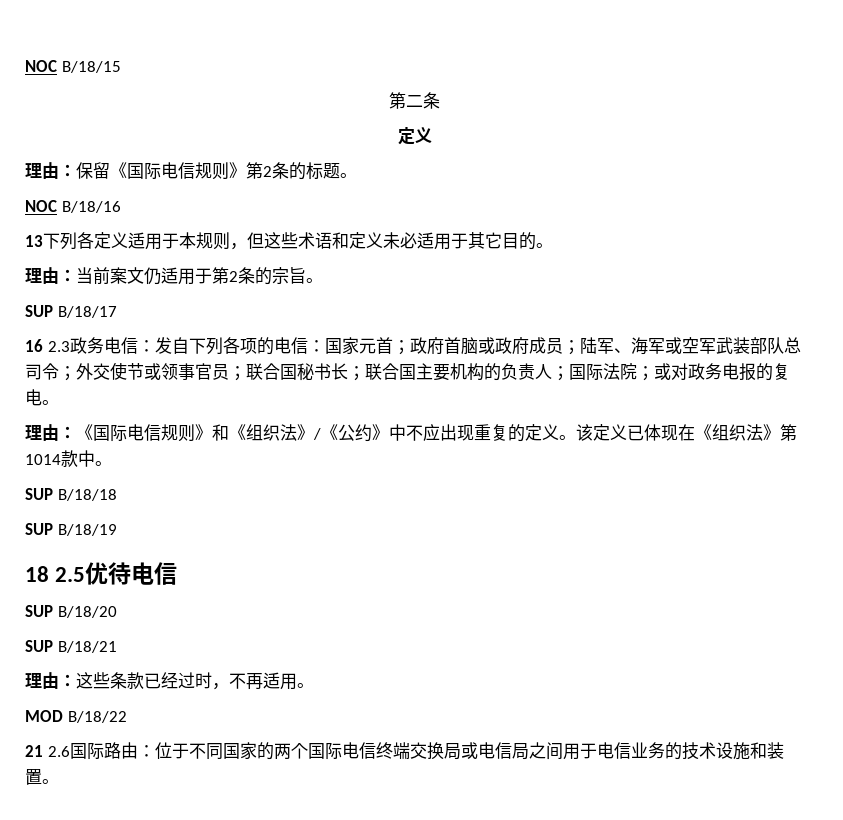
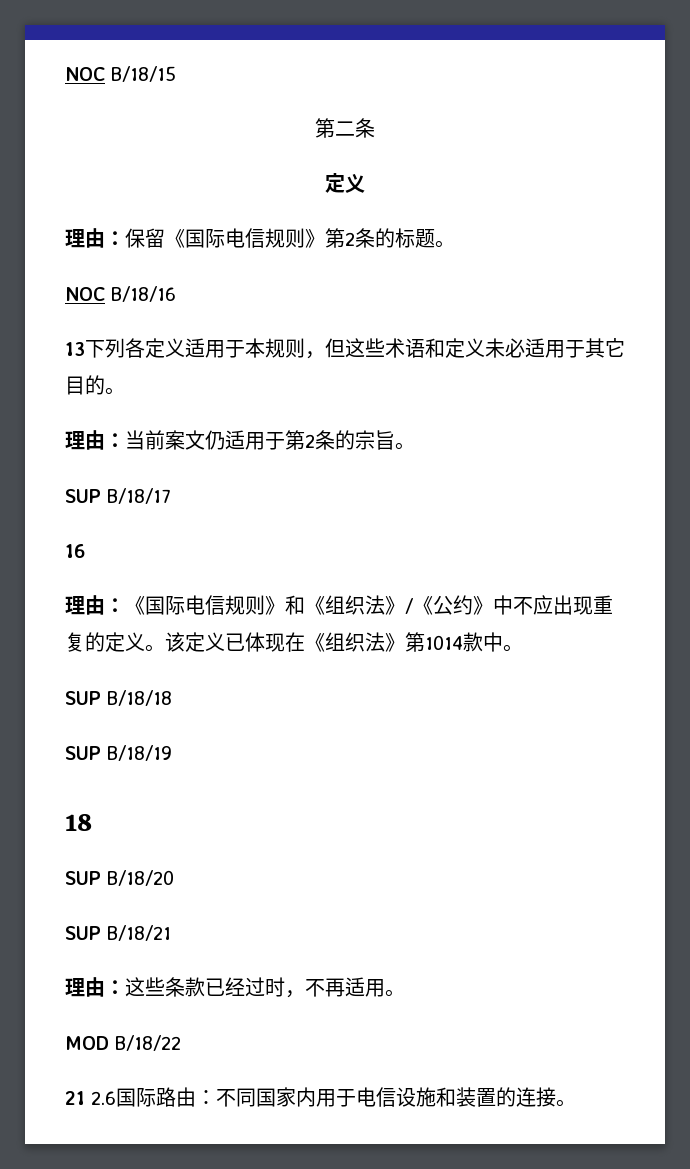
[47,337,801,355] [25,362,790,381] [25,389,59,406] 2.3政务电信：发自下列各项的电信：国家元首；政府首脑或政府成员；陆军、海军或空军武装部队总司令；外交使节或领事官员；联合国秘书长；联合国主要机构的负责人；国际法院；或对政务电报的复电。 -> (85, 551) none
[55,562,178,585] 2.5优待电信 -> (92, 822) none
[154,742,189,759] 位于 -> (216, 1097) none
[256,742,716,760] 的两个国际电信终端交换局或电信局之间用于电信业务的技术 -> [296,1087,396,1107] 内用于电信
(42, 777) none -> [496,1087,556,1107] 的连接

